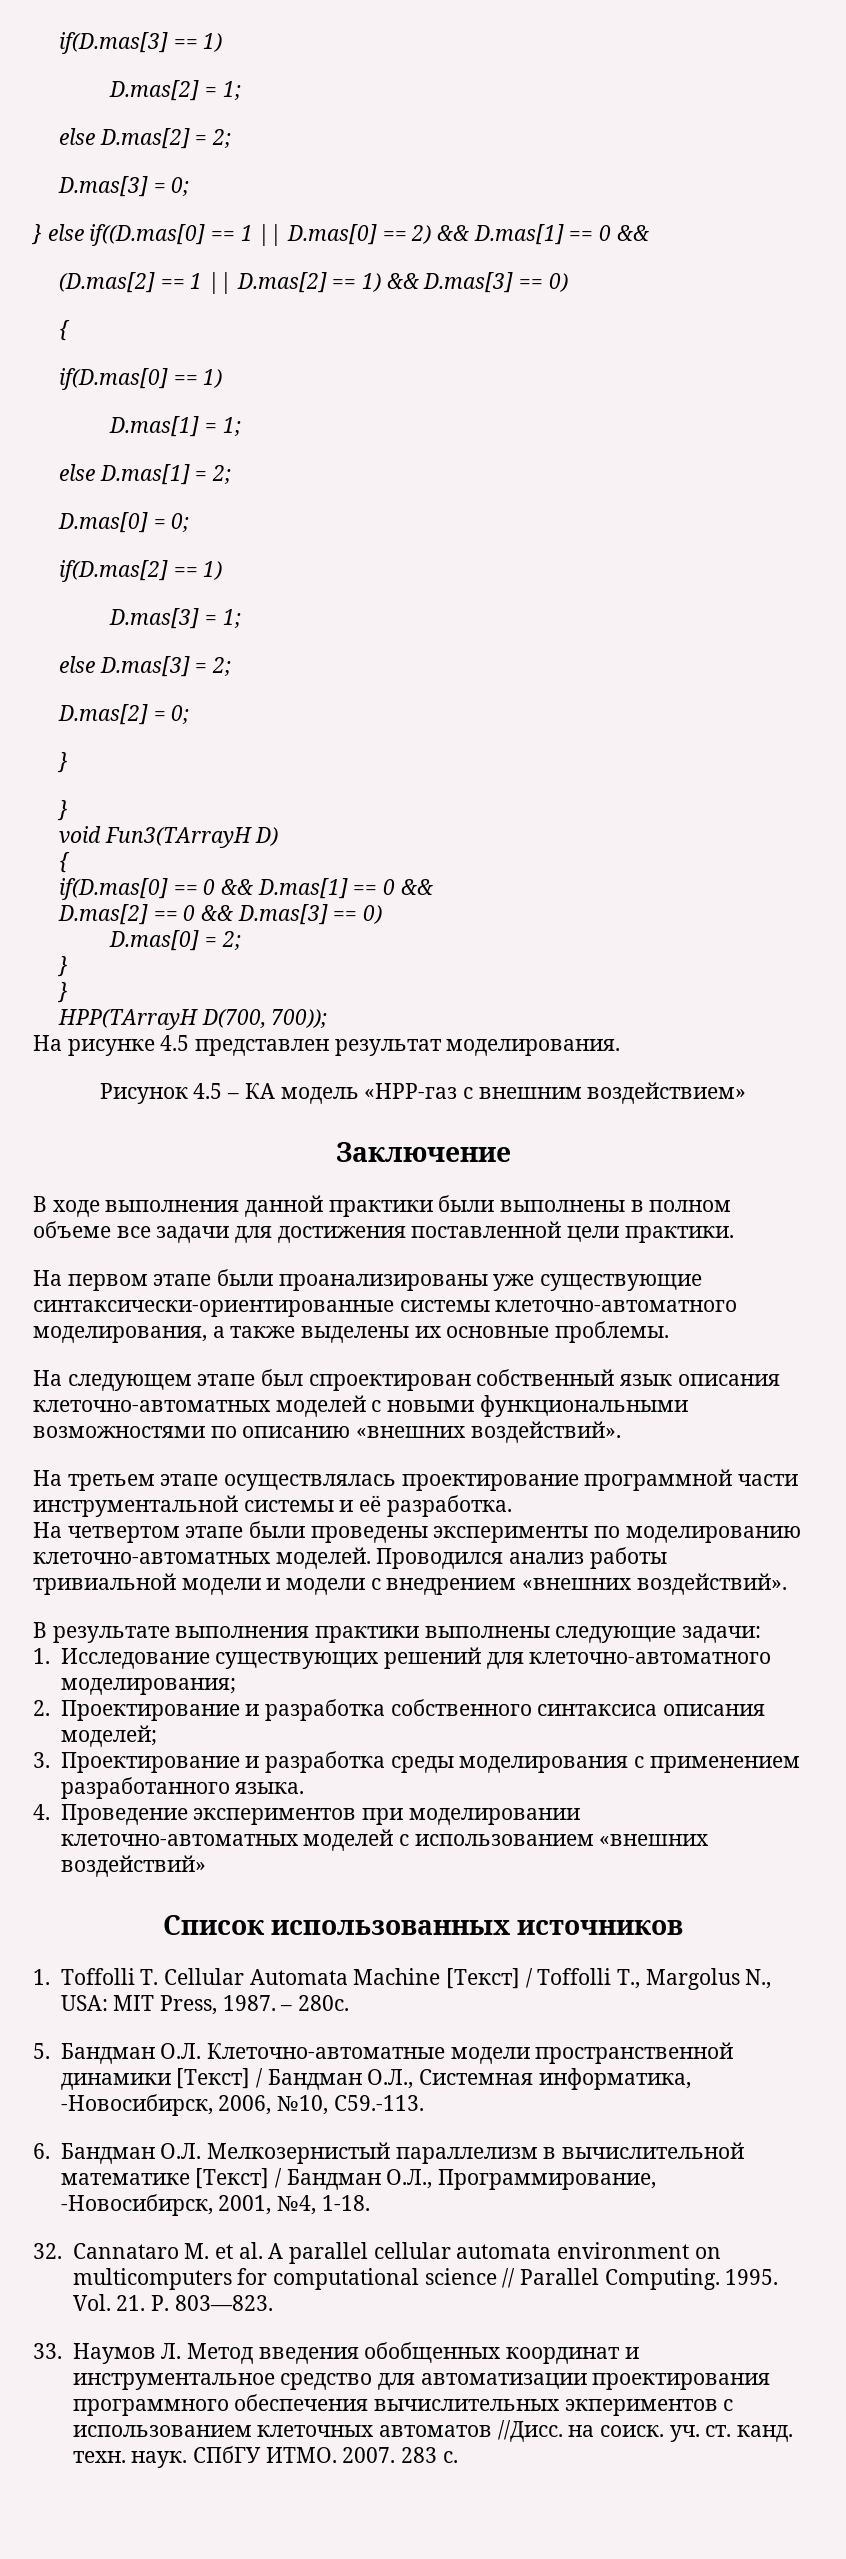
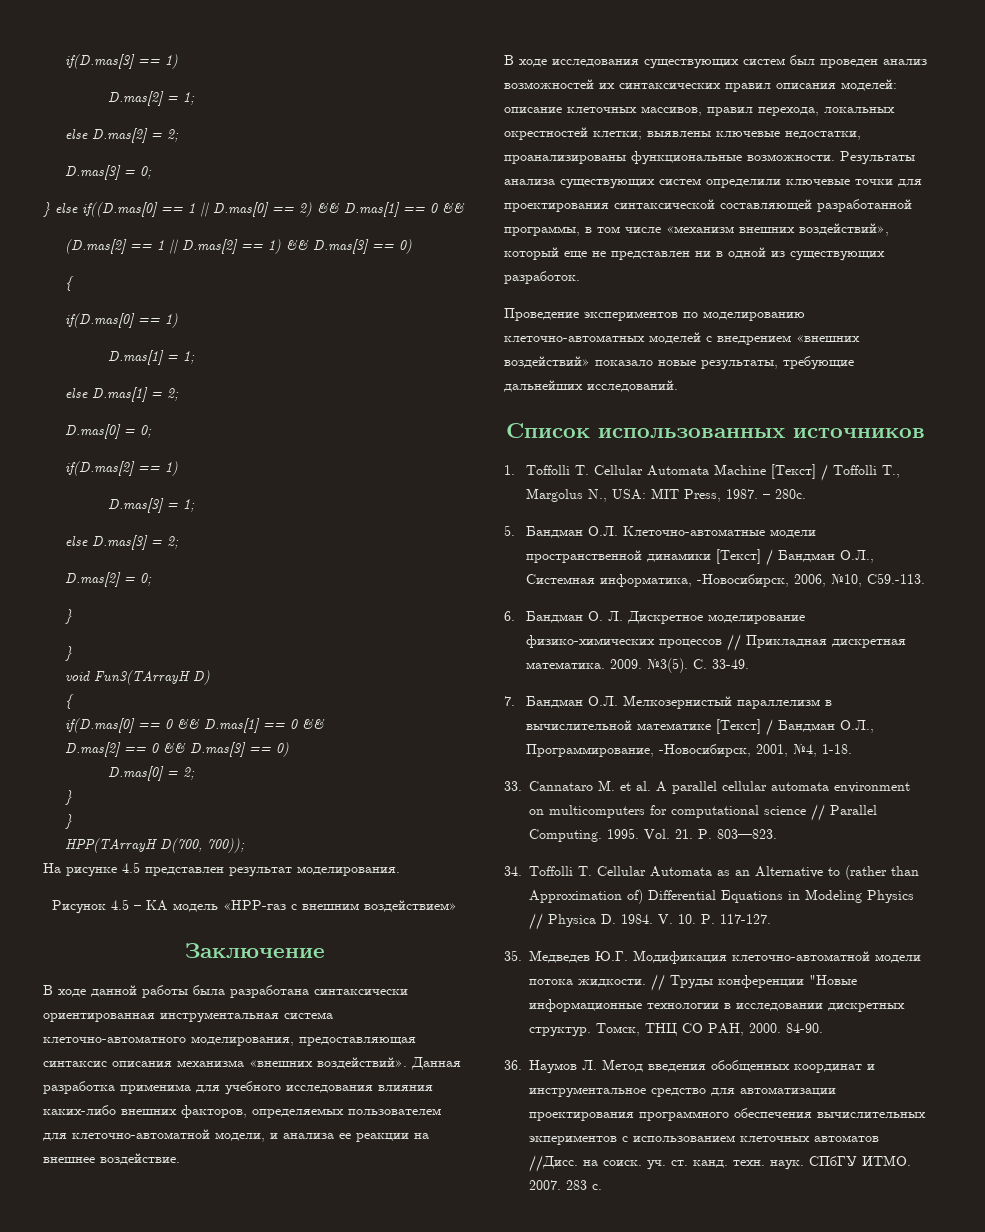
[105,1195,732,1217] [33,1221,734,1243] [33,1269,703,1291] [33,1300,738,1317] [33,1321,670,1343] [33,1369,780,1391] [33,1395,688,1417] [33,1421,621,1443] [33,1469,799,1491] [33,1495,512,1517] [33,1521,801,1543] [33,1547,667,1569] [33,1573,787,1595] [33,1622,762,1643] [33,1647,772,1669] [60,1678,236,1695] [33,1699,765,1721] [60,1725,157,1747] [33,1751,800,1773] [60,1777,305,1799] [33,1804,580,1825] [60,1829,710,1851] [60,1855,206,1877] выполнения данной практики были выполнены в полном объеме все задачи для достижения поставленной цели практики. // На первом этапе были проанализированы уже существующие синтаксически-ориентированные системы клеточно-автоматного моделирования, а также выделены их основные проблемы. // На следующем этапе был спроектирован собственный язык описания клеточно-автоматных моделей с новыми функциональными возможностями по описанию «внешних воздействий». // На третьем этапе осуществлялась проектирование программной части инструментальной системы и её разработка. // На четвертом этапе были проведены эксперименты по моделированию клеточно-автоматных моделей. Проводился анализ работы тривиальной модели и модели с внедрением «внешних воздействий». // В результате выполнения практики выполнены следующие задачи: // 1. Исследование существующих решений для клеточно-автоматного моделирования; // 2. Проектирование и разработка собственного синтаксиса описания моделей; // 3. Проектирование и разработка среды моделирования с применением разработанного языка. // 4. Проведение экспериментов при моделировании клеточно-автоматных моделей с использованием «внешних воздействий» -> [91,985,408,998] [43,1012,333,1023] [43,1036,416,1046] [43,1057,461,1070] [43,1081,433,1095] [43,1105,441,1118] [43,1129,429,1142] [43,1153,180,1165] [504,55,927,69] [504,79,897,92] [504,106,895,116] [504,127,861,140] [504,151,915,165] [504,178,922,189] [504,199,912,212] [504,223,889,236] [504,247,885,261] [504,271,580,284] [504,308,805,321] [504,332,860,345] [504,356,854,370] [504,380,678,392] данной работы была разработана синтаксически ориентированная инструментальная система клеточно-автоматного моделирования, предоставляющая синтаксис описания механизма «внешних воздействий». Данная разработка применима для учебного исследования влияния каких-либо внешних факторов, определяемых пользователем для клеточно-автоматной модели, и анализа ее реакции на внешнее воздействие. // В ходе исследования существующих систем был проведен анализ возможностей их синтаксических правил описания моделей: описание клеточных массивов, правил перехода, локальных окрестностей клетки; выявлены ключевые недостатки, проанализированы функциональные возможности. Результаты анализа существующих систем определили ключевые точки для проектирования синтаксической составляющей разработанной программы, в том числе «механизм внешних воздействий», который еще не представлен ни в одной из существующих разработок. // Проведение экспериментов по моделированию клеточно-автоматных моделей с внедрением «внешних воздействий» показало новые результаты, требующие дальнейших исследований.
(155, 2153) none -> [587,611,805,624] [525,634,906,651] [525,658,749,673] [504,696,583,708] О. Л. Дискретное моделирование физико-химических процессов // Прикладная дискретная математика. 2009. №3(5). C. 33-49. // 7. Бандман
[33,2243,62,2259] 32. -> [504,781,522,791] 33.
[33,2343,62,2359] 33. -> [504,865,919,880] [529,889,914,904] [529,913,771,930] [504,950,921,964] [529,974,857,991] [529,999,905,1012] [529,1023,823,1037] [504,1060,522,1070] 34. Toffolli T. Cellular Automata as an Alternative to (rather than Approximation of) Differential Equations in Modeling Physics // Physica D. 1984. V. 10. P. 117-127. // 35. Медведев Ю.Г. Модификация клеточно-автоматной модели потока жидкости. // Труды конференции "Новые информационные технологии в исследовании дискретных структур. Томск, ТНЦ СО РАН, 2000. 84-90. // 36.

